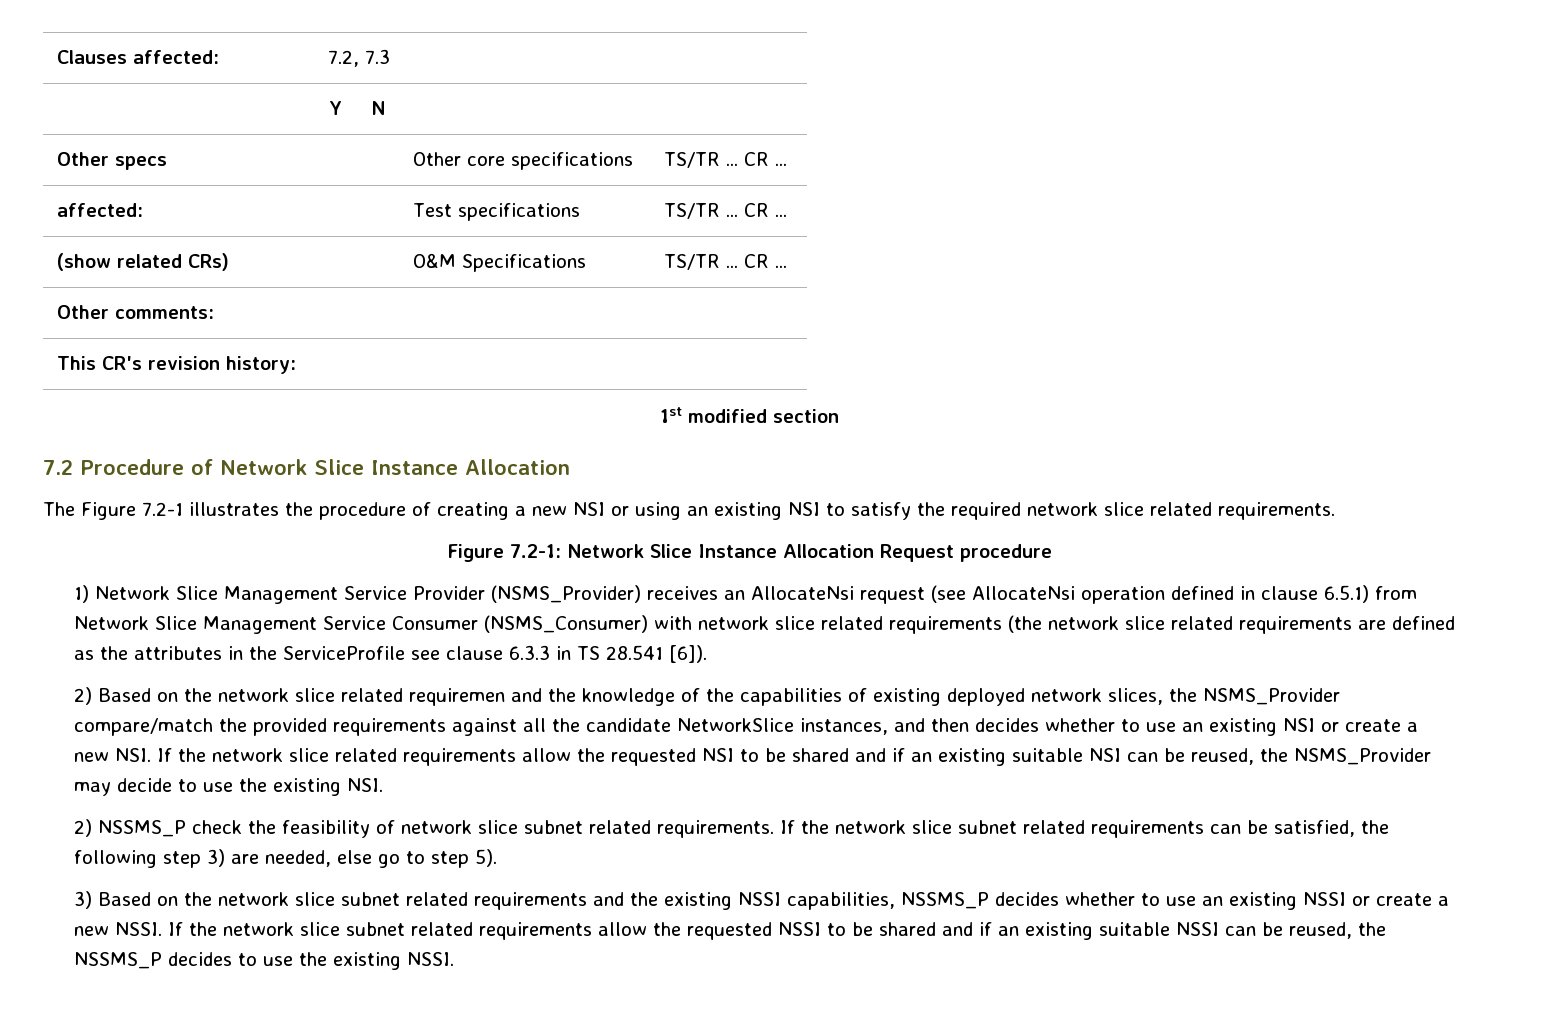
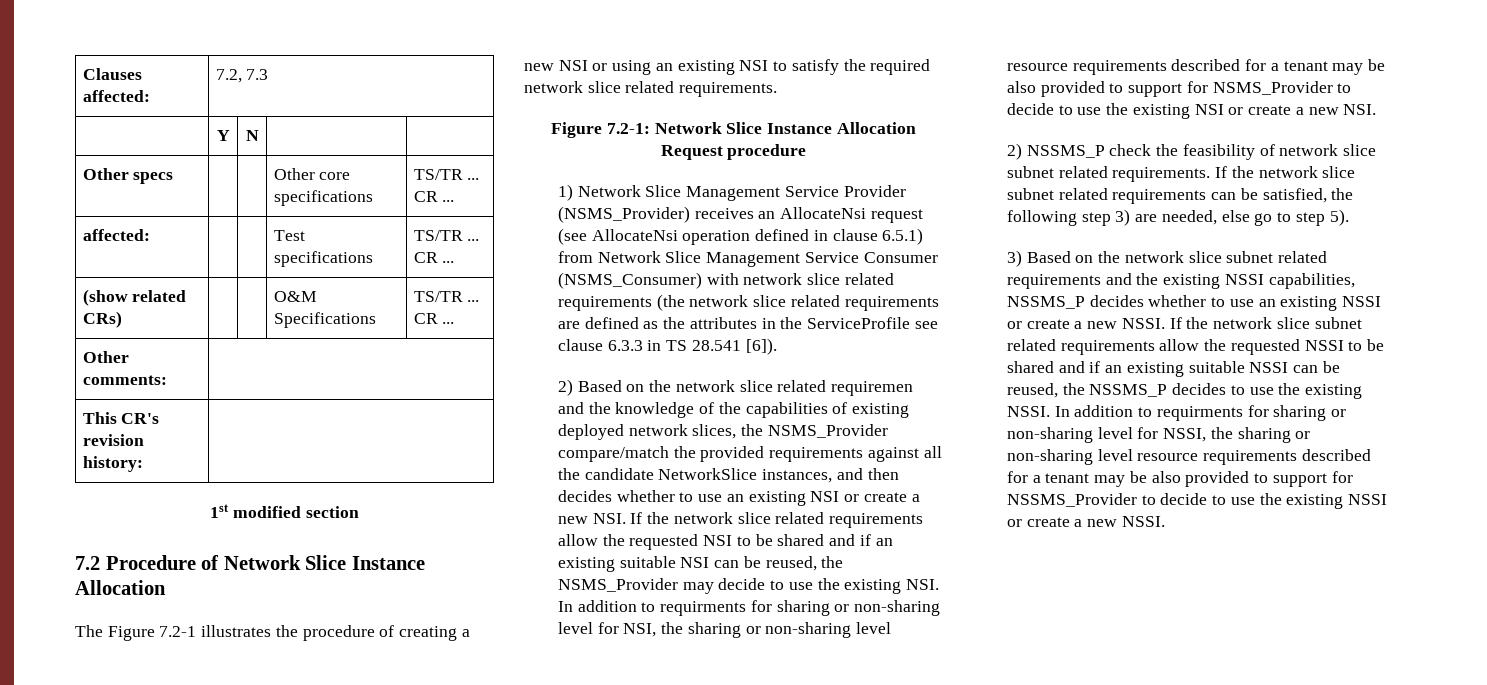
(383, 785) none -> [558,600,941,616] [558,622,892,638] [1007,59,1386,75] [1007,81,1352,97] [1007,103,1377,119] In addition to requirments for sharing or non-sharing level for NSI, the sharing or non-sharing level resource requirements described for a tenant may be also provided to support for NSMS_Provider to decide to use the existing NSI or create a new NSI.
(454, 959) none -> [1054,405,1347,421] [1007,427,1311,443] [1007,449,1371,465] [1007,471,1353,487] [1007,493,1388,509] [1007,516,1165,527] In addition to requirments for sharing or non-sharing level for NSSI, the sharing or non-sharing level resource requirements described for a tenant may be also provided to support for NSSMS_Provider to decide to use the existing NSSI or create a new NSSI.

